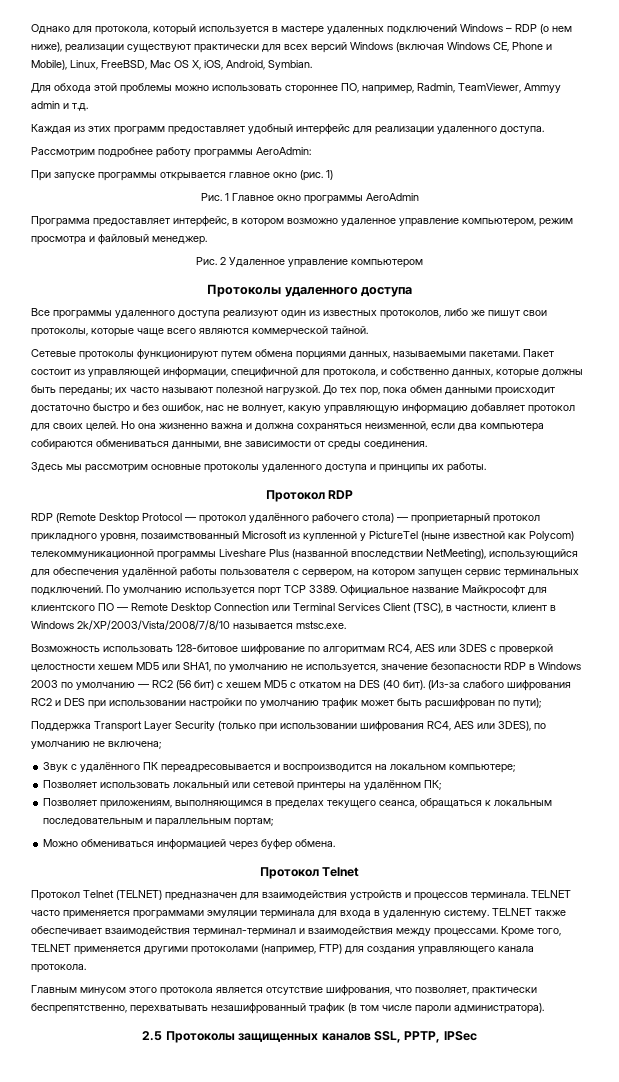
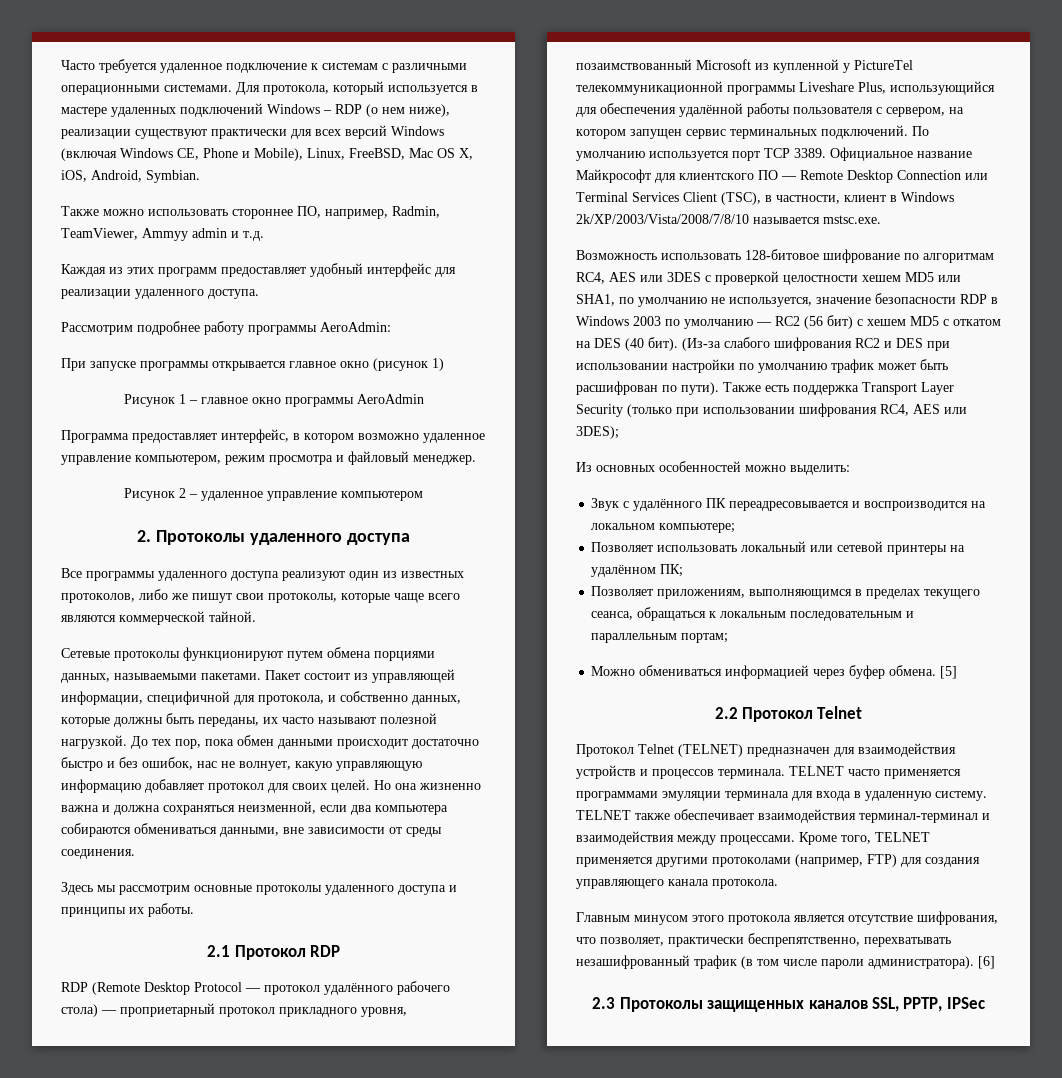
[31,24,92,34] Однако для -> [61,59,467,73] [61,82,260,95] Часто требуется удаленное подключение к системам с различными операционными системами. Для
[31,83,172,94] Для обхода этой проблемы -> [61,206,99,216] Также
[300,170,323,181] (рис. -> [373,358,428,371] (рисунок
[200,193,274,201] Рис. 1 Главное -> [123,394,248,407] Рисунок 1 – главное
[196,257,285,267] Рис. 2 Удаленное -> [124,488,263,501] Рисунок 2 – удаленное
(423, 263) none -> [137,530,152,542] 2.
[59,387,112,396] переданы; -> [198,717,259,727] переданы,
(486, 467) none -> [207,945,231,957] 2.1
[421,531,574,541] [31,549,486,560] (ныне известной как Polycom) телекоммуникационной программы Liveshare Plus (названной впоследствии NetMeeting), -> [576,81,886,95] телекоммуникационной программы Liveshare Plus,
[513,698,541,708] [31,721,91,732] пути); // Поддержка -> [681,382,859,395] пути). Также есть поддержка
[498,721,546,731] [31,741,161,749] 3DES), по умолчанию не включена; -> [576,426,619,439] [576,461,850,475] 3DES); // Из основных особенностей можно выделить:
(336, 843) // -> [940,666,958,679] [714,707,738,719] [5] // 2.2
[142,1031,163,1041] // 2.5 -> [978,956,995,969] [592,997,616,1009] [6] // 2.3

